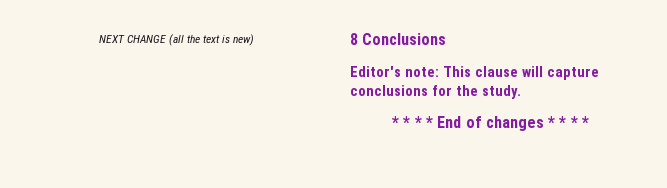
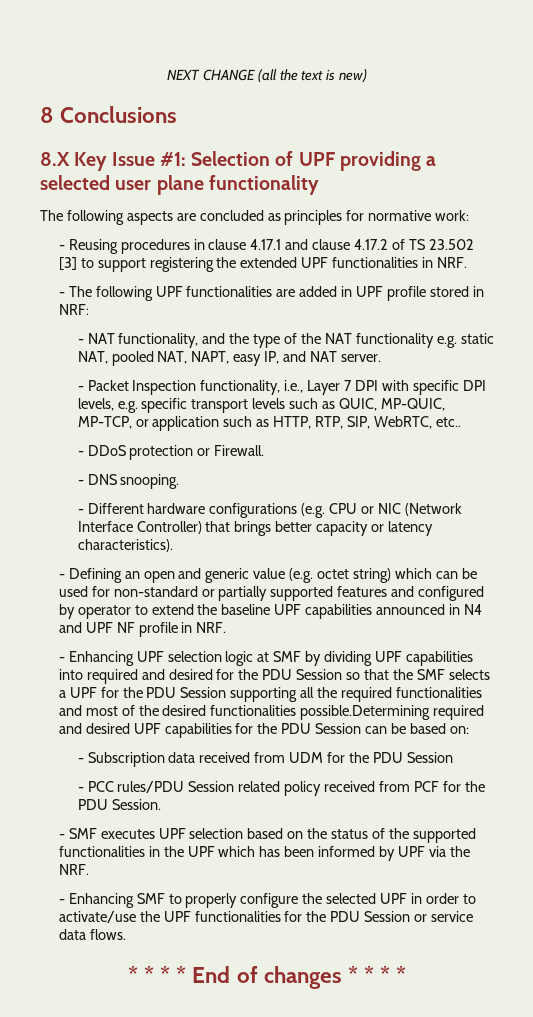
[350,66,599,80] [350,85,521,99] Editor's note: This clause will capture conclusions for the study. -> [40,151,437,171] [40,175,319,195] [40,210,470,225] [58,239,474,254] [58,257,468,272] [58,286,484,301] [58,304,89,315] [77,333,494,348] [77,351,381,366] [77,380,486,395] [77,398,445,413] [77,416,461,431] [77,445,265,460] [77,474,180,489] [77,503,462,518] [77,521,434,536] [77,539,173,552] [58,568,477,583] [58,586,485,601] [58,604,482,619] [58,622,227,637] [58,651,473,666] [58,669,490,684] [58,687,482,702] [58,705,485,720] [58,723,469,738] [77,752,453,767] [77,781,485,796] [77,799,161,810] [58,828,476,843] [58,846,470,861] [58,864,89,875] [58,893,476,908] [58,911,474,923] [58,929,126,940] 8.X Key Issue #1: Selection of UPF providing a selected user plane functionality // The following aspects are concluded as principles for normative work: // - Reusing procedures in clause 4.17.1 and clause 4.17.2 of TS 23.502 [3] to support registering the extended UPF functionalities in NRF. // - The following UPF functionalities are added in UPF profile stored in NRF: // - NAT functionality, and the type of the NAT functionality e.g. static NAT, pooled NAT, NAPT, easy IP, and NAT server. // - Packet Inspection functionality, i.e., Layer 7 DPI with specific DPI levels, e.g. specific transport levels such as QUIC, MP-QUIC, MP-TCP, or application such as HTTP, RTP, SIP, WebRTC, etc.. // - DDoS protection or Firewall. // - DNS snooping. // - Different hardware configurations (e.g. CPU or NIC (Network Interface Controller) that brings better capacity or latency characteristics). // - Defining an open and generic value (e.g. octet string) which can be used for non-standard or partially supported features and configured by operator to extend the baseline UPF capabilities announced in N4 and UPF NF profile in NRF. // - Enhancing UPF selection logic at SMF by dividing UPF capabilities into required and desired for the PDU Session so that the SMF selects a UPF for the PDU Session supporting all the required functionalities and most of the desired functionalities possible.Determining required and desired UPF capabilities for the PDU Session can be based on: // - Subscription data received from UDM for the PDU Session // - PCC rules/PDU Session related policy received from PCF for the PDU Session. // - SMF executes UPF selection based on the status of the supported functionalities in the UPF which has been informed by UPF via the NRF. // - Enhancing SMF to properly configure the selected UPF in order to activate/use the UPF functionalities for the PDU Session or service data flows.

